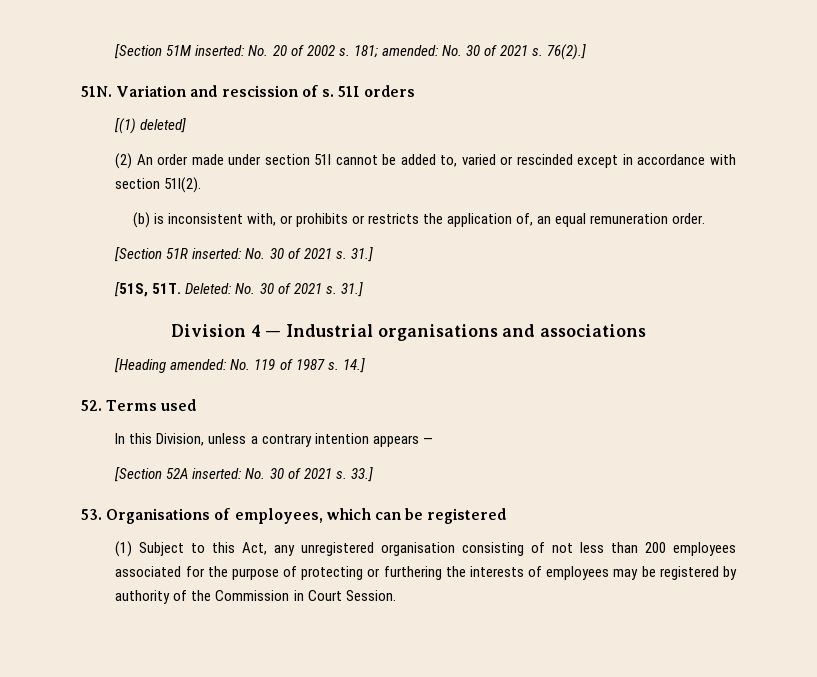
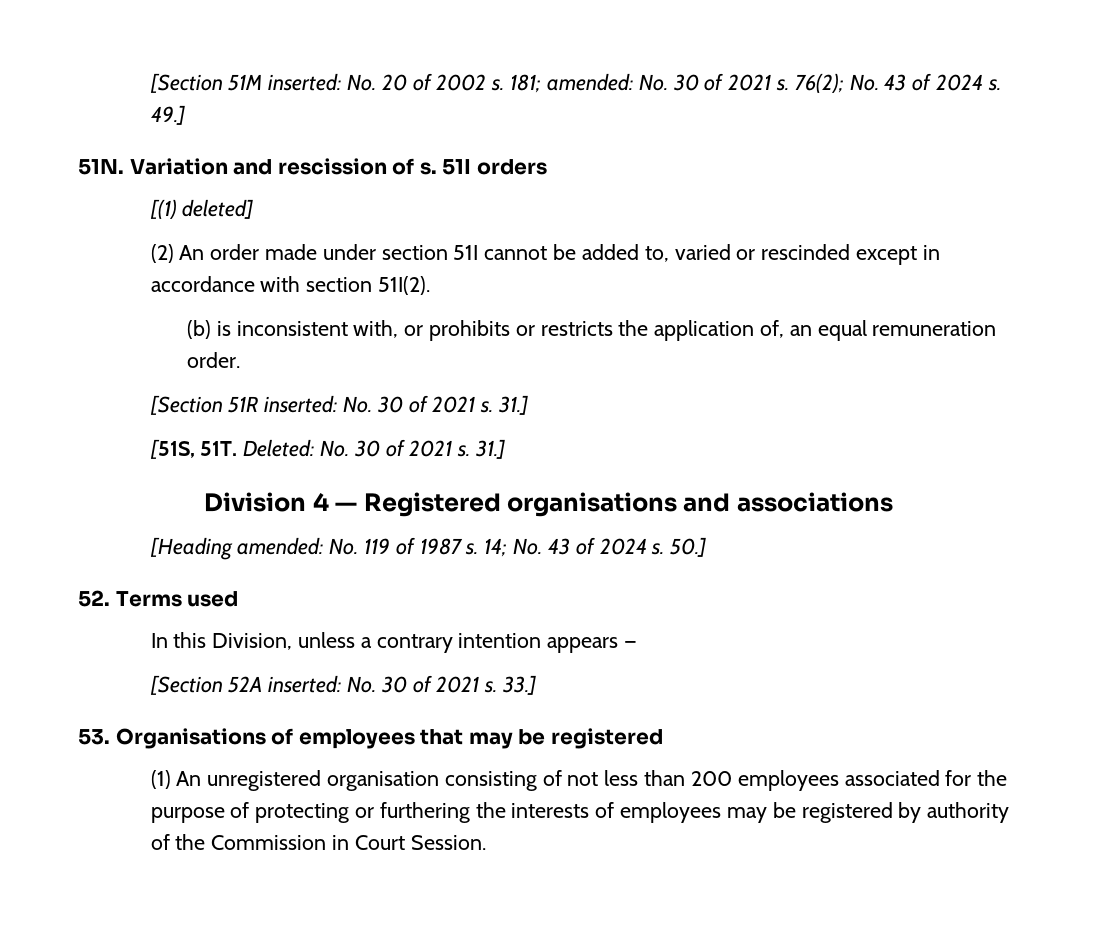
[547,44,587,60] 76(2).] -> [794,73,1001,93] [150,105,185,125] 76(2); No. 43 of 2024 s. 49.]
[286,324,373,337] Industrial -> [363,492,501,517] Registered
[342,358,365,373] 14.] -> [484,537,707,557] 14; No. 43 of 2024 s. 50.]
[234,508,401,524] employees, which can -> [298,729,513,749] employees that may
[139,542,296,556] Subject to this Act, any -> [176,771,202,786] An

